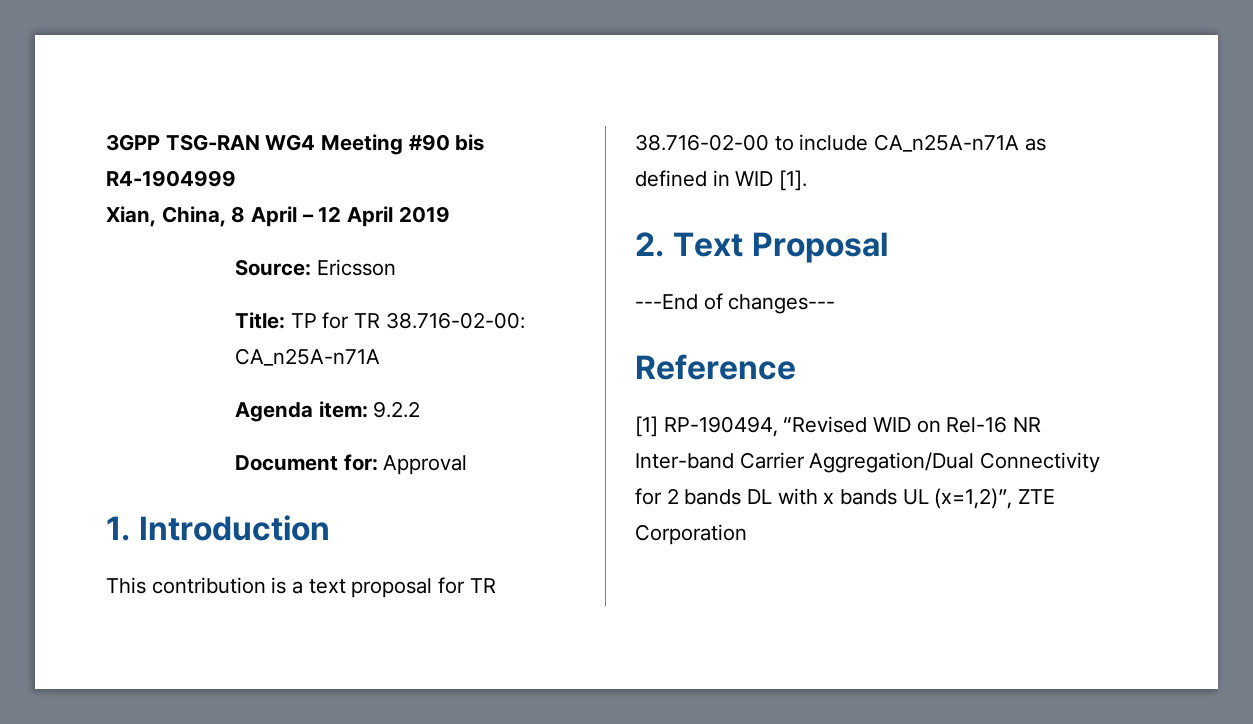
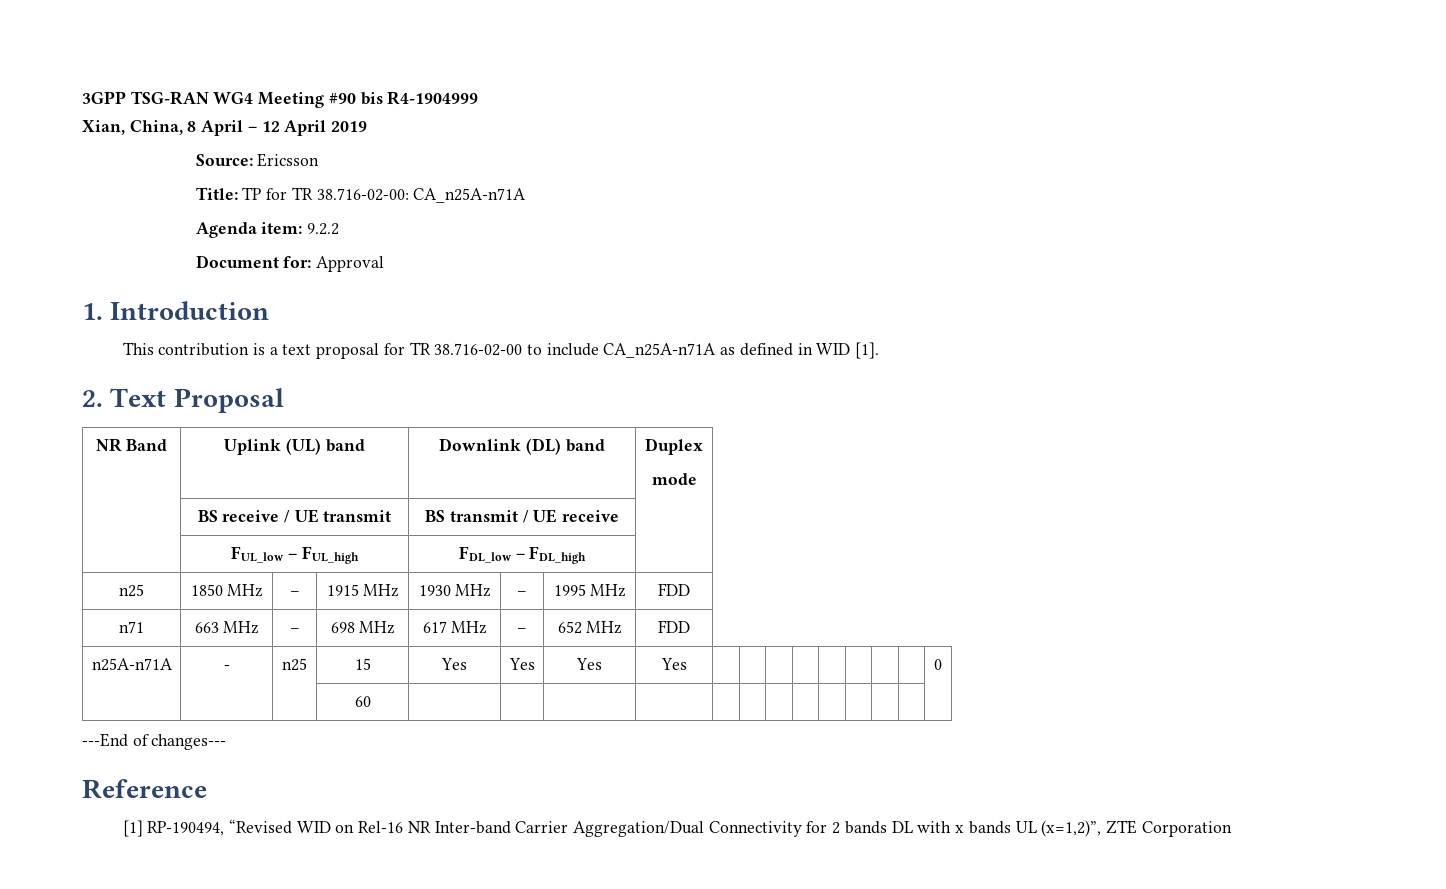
(888, 247) none -> [95,438,168,452] [224,438,365,455] [439,438,605,455] [645,438,703,455] [651,473,697,485] [197,509,392,523] [425,509,619,523] [231,546,359,564] [458,546,587,564] [119,584,144,597] [190,584,264,597] [289,591,300,596] [326,584,400,597] [418,584,492,597] [517,591,527,596] [553,584,627,597] [658,583,690,596] [119,621,144,633] [194,621,260,634] [289,628,300,633] [330,621,396,634] [422,621,488,634] [517,628,527,633] [557,621,623,634] [658,620,690,633] [91,658,173,671] [223,665,230,670] [282,658,307,671] [354,658,371,670] [441,658,467,670] [508,658,535,670] [576,658,602,670] [660,658,687,670] [934,659,942,670] [354,696,371,707] // NR Band | Uplink (UL) band | Downlink (DL) band | Duplex // mode // | BS receive / UE transmit | BS transmit / UE receive | // | FUL_low – FUL_high | FDL_low – FDL_high | // n25 | 1850 MHz | – | 1915 MHz | 1930 MHz | – | 1995 MHz | FDD // n71 | 663 MHz | – | 698 MHz | 617 MHz | – | 652 MHz | FDD // n25A-n71A | - | n25 | 15 | Yes | Yes | Yes | Yes | | | | | | | | | 0 // | | | 60 | | | | | | | | | | | | |

